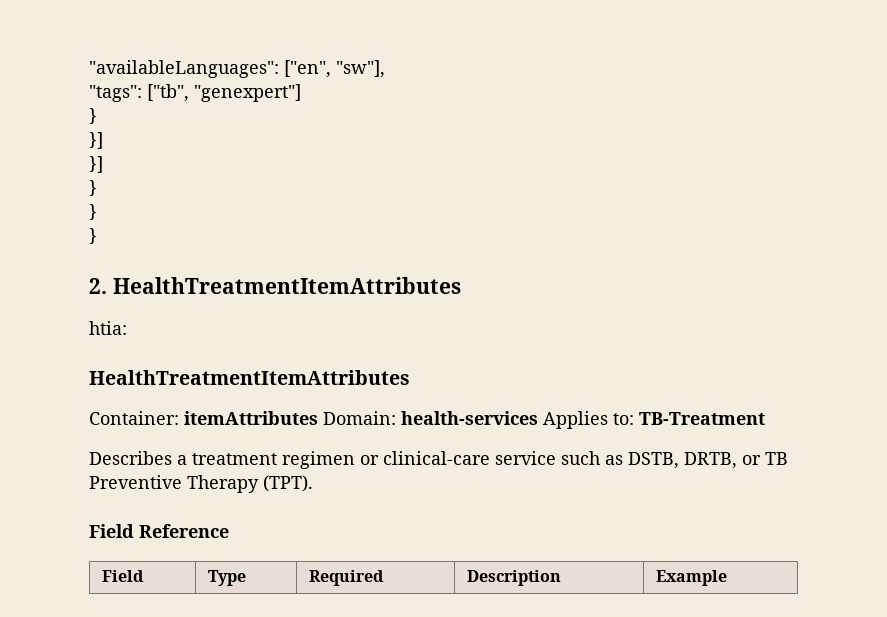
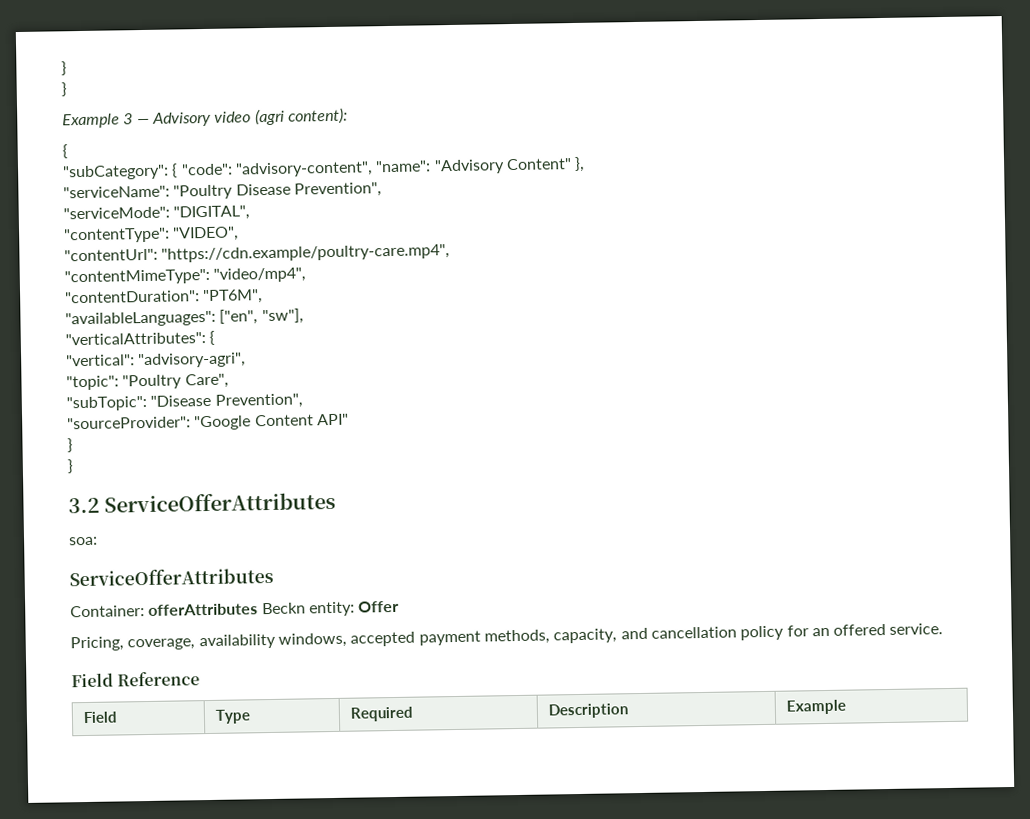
[89,60,385,78] [89,84,301,102] [89,108,97,124] [89,132,103,149] [89,156,103,173] [89,180,97,196] [89,204,97,220] [89,228,97,244] [89,277,461,294] [89,321,127,335] [89,370,410,385] [89,411,765,429] [89,451,788,469] [89,475,313,493] "availableLanguages": ["en", "sw"], // "tags": ["tb", "genexpert"] // } // }] // }] // } // } // } // 2. HealthTreatmentItemAttributes // htia: // HealthTreatmentItemAttributes // Container: itemAttributes Domain: health-services Applies to: TB-Treatment // Describes a treatment regimen or clinical-care service such as DSTB, DRTB, or TB Preventive Therapy (TPT). -> [61,61,67,76] [61,82,67,97] [62,107,348,129] [62,144,68,159] [62,156,586,181] [63,182,382,200] [63,205,251,221] [64,226,240,244] [64,244,451,263] [64,267,307,286] [65,289,264,305] [65,308,304,328] [65,330,216,346] [66,352,247,369] [66,373,229,391] [66,393,303,412] [67,413,349,431] [67,438,73,453] [67,459,73,474] [68,491,337,514] [69,536,98,546] [69,566,274,587] [70,600,400,618] [70,623,944,652] } // } // Example 3 — Advisory video (agri content): // { // "subCategory": { "code": "advisory-content", "name": "Advisory Content" }, // "serviceName": "Poultry Disease Prevention", // "serviceMode": "DIGITAL", // "contentType": "VIDEO", // "contentUrl": "https://cdn.example/poultry-care.mp4", // "contentMimeType": "video/mp4", // "contentDuration": "PT6M", // "availableLanguages": ["en", "sw"], // "verticalAttributes": { // "vertical": "advisory-agri", // "topic": "Poultry Care", // "subTopic": "Disease Prevention", // "sourceProvider": "Google Content API" // } // } // 3.2 ServiceOfferAttributes // soa: // ServiceOfferAttributes // Container: offerAttributes Beckn entity: Offer // Pricing, coverage, availability windows, accepted payment methods, capacity, and cancellation policy for an offered service.

